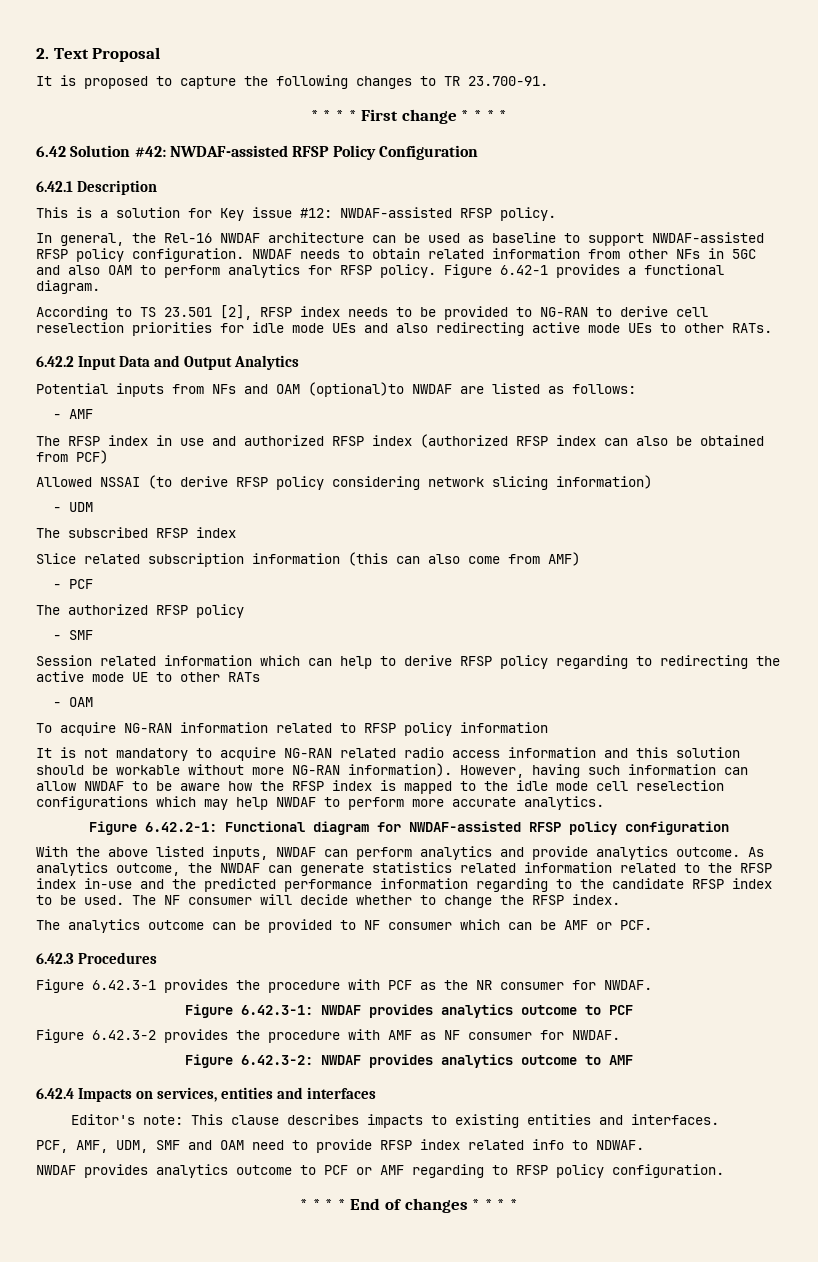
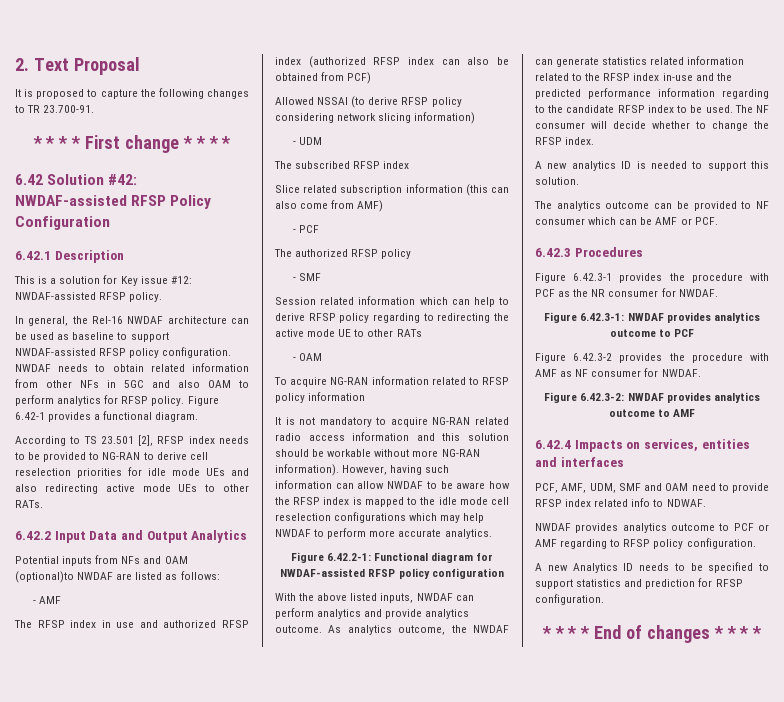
(620, 899) none -> [535,161,769,171] [535,177,579,185] // A new analytics ID is needed to support this solution.
[70,1114,719,1128] // Editor's note: This clause describes impacts to existing entities and interfaces. -> (624, 462) none
(724, 1171) none -> [535,562,769,573] [535,578,743,589] [535,594,604,605] // A new Analytics ID needs to be specified to support statistics and prediction for RFSP configuration.

